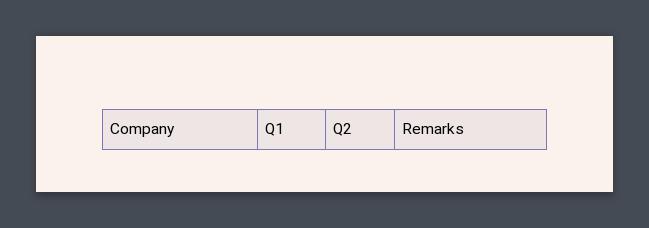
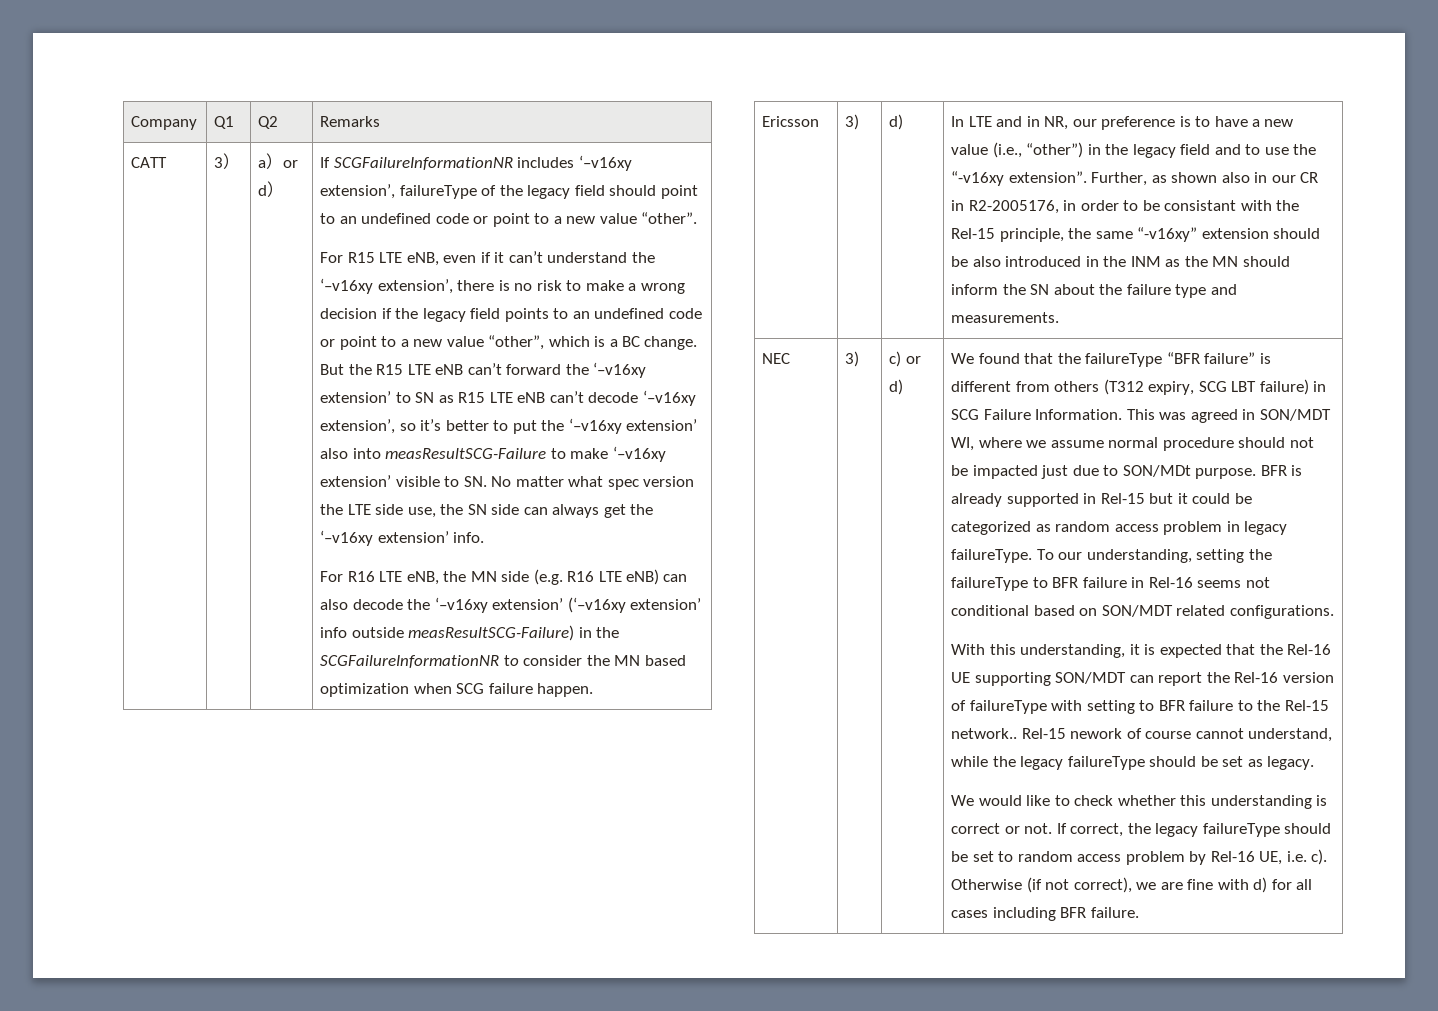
(464, 128) none -> [131,157,168,168] [214,153,241,169] [258,153,299,169] [258,181,285,197] [320,155,632,171] [320,184,698,199] [320,212,697,227] [320,251,655,266] [320,278,685,294] [320,308,702,322] [320,335,698,350] [320,362,647,378] [320,390,696,406] [320,418,698,434] [320,446,666,462] [320,475,695,490] [320,504,653,518] [320,530,485,546] [320,569,688,585] [320,597,702,613] [320,625,620,641] [320,655,686,668] [320,683,594,697] [762,116,820,127] [845,114,860,130] [889,114,904,130] [951,116,1294,130] [951,142,1316,158] [951,171,1319,186] [951,200,1300,214] [951,227,1321,242] [951,256,1290,267] [951,284,1237,298] [951,312,1060,323] [762,353,791,364] [845,351,860,367] [889,351,921,367] [889,379,904,395] [951,352,1271,367] [951,379,1327,395] [951,409,1331,423] [951,437,1314,451] [951,465,1303,479] [951,493,1252,507] [951,521,1288,535] [951,549,1272,563] [951,577,1270,591] [951,605,1334,619] [951,644,1332,658] [951,672,1334,686] [951,700,1329,714] [951,728,1333,742] [951,756,1315,770] [951,795,1328,809] [951,823,1332,837] [951,849,1327,865] [951,877,1312,893] [951,907,1139,921] // CATT | 3） | a）or d） | If SCGFailureInformationNR includes ‘–v16xy extension’, failureType of the legacy field should point to an undefined code or point to a new value “other”. // For R15 LTE eNB, even if it can’t understand the ‘–v16xy extension’, there is no risk to make a wrong decision if the legacy field points to an undefined code or point to a new value “other”, which is a BC change. But the R15 LTE eNB can’t forward the ‘–v16xy extension’ to SN as R15 LTE eNB can’t decode ‘–v16xy extension’, so it’s better to put the ‘–v16xy extension’ also into measResultSCG-Failure to make ‘–v16xy extension’ visible to SN. No matter what spec version the LTE side use, the SN side can always get the ‘–v16xy extension’ info. // For R16 LTE eNB, the MN side (e.g. R16 LTE eNB) can also decode the ‘–v16xy extension’ (‘–v16xy extension’ info outside measResultSCG-Failure) in the SCGFailureInformationNR to consider the MN based optimization when SCG failure happen. // Ericsson | 3) | d) | In LTE and in NR, our preference is to have a new value (i.e., “other”) in the legacy field and to use the “-v16xy extension”. Further, as shown also in our CR in R2-2005176, in order to be consistant with the Rel-15 principle, the same “-v16xy” extension should be also introduced in the INM as the MN should inform the SN about the failure type and measurements. // NEC | 3) | c) or d) | We found that the failureType “BFR failure” is different from others (T312 expiry, SCG LBT failure) in SCG Failure Information. This was agreed in SON/MDT WI, where we assume normal procedure should not be impacted just due to SON/MDt purpose. BFR is already supported in Rel-15 but it could be categorized as random access problem in legacy failureType. To our understanding, setting the failureType to BFR failure in Rel-16 seems not conditional based on SON/MDT related configurations. // With this understanding, it is expected that the Rel-16 UE supporting SON/MDT can report the Rel-16 version of failureType with setting to BFR failure to the Rel-15 network.. Rel-15 nework of course cannot understand, while the legacy failureType should be set as legacy. // We would like to check whether this understanding is correct or not. If correct, the legacy failureType should be set to random access problem by Rel-16 UE, i.e. c). Otherwise (if not correct), we are fine with d) for all cases including BFR failure.

